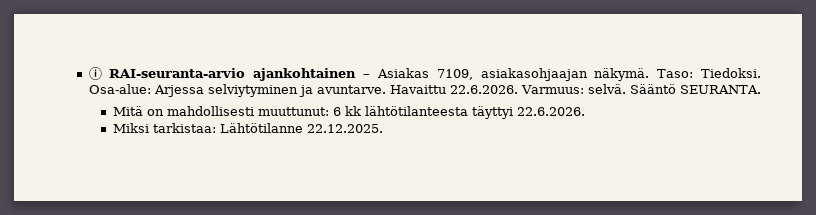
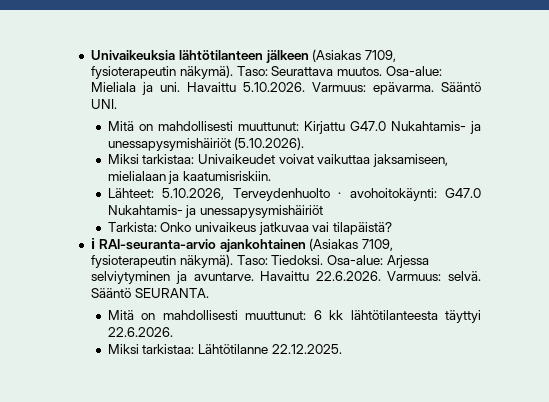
[88,67,650,81] ⓘ RAI-seuranta-arvio ajankohtainen – Asiakas 7109, asiakasohjaajan näkymä. -> [91,49,396,63] [91,65,442,79] [91,82,481,95] [91,99,118,109] [107,121,481,134] [107,137,305,151] [107,154,449,167] [107,171,272,184] [107,188,482,201] [107,205,324,218] [107,222,393,235] [91,238,393,252] [91,254,233,268] Univaikeuksia lähtötilanteen jälkeen (Asiakas 7109, fysioterapeutin näkymä). Taso: Seurattava muutos. Osa-alue: Mieliala ja uni. Havaittu 5.10.2026. Varmuus: epävarma. Sääntö UNI. // Mitä on mahdollisesti muuttunut: Kirjattu G47.0 Nukahtamis- ja unessapysymishäiriöt (5.10.2026). // Miksi tarkistaa: Univaikeudet voivat vaikuttaa jaksamiseen, mielialaan ja kaatumisriskiin. // Lähteet: 5.10.2026, Terveydenhuolto · avohoitokäynti: G47.0 Nukahtamis- ja unessapysymishäiriöt // Tarkista: Onko univaikeus jatkuvaa vai tilapäistä? // ℹ RAI-seuranta-arvio ajankohtainen (Asiakas 7109, fysioterapeutin näkymä).

